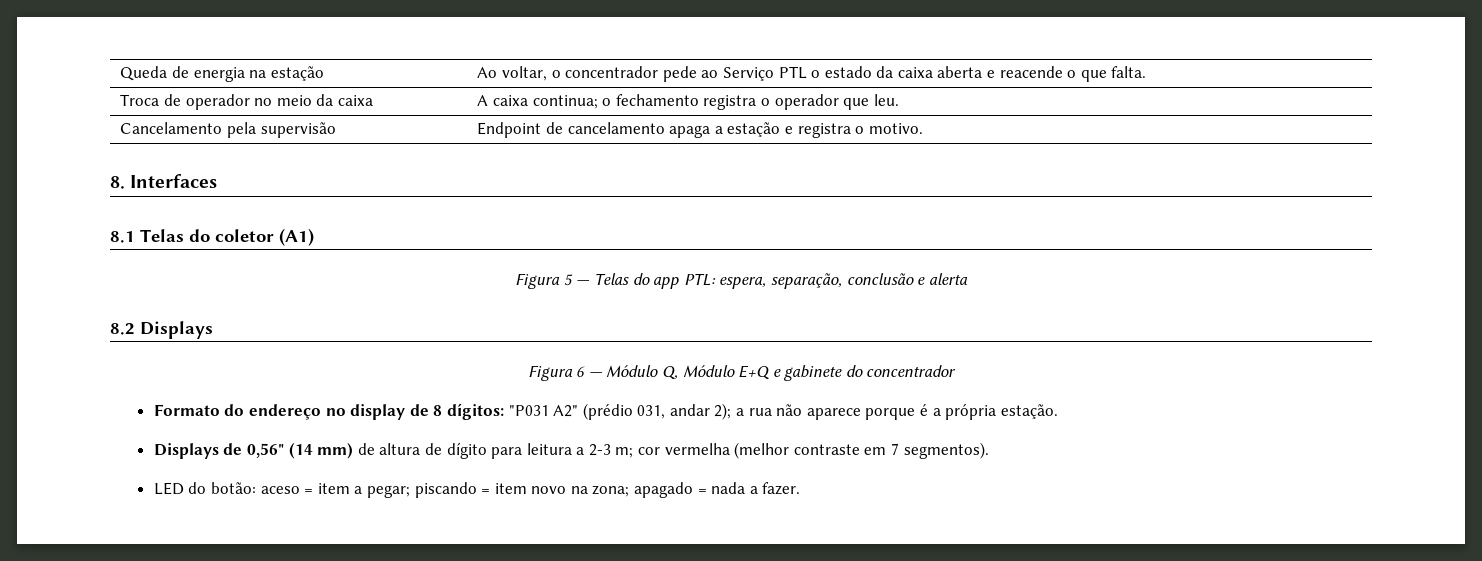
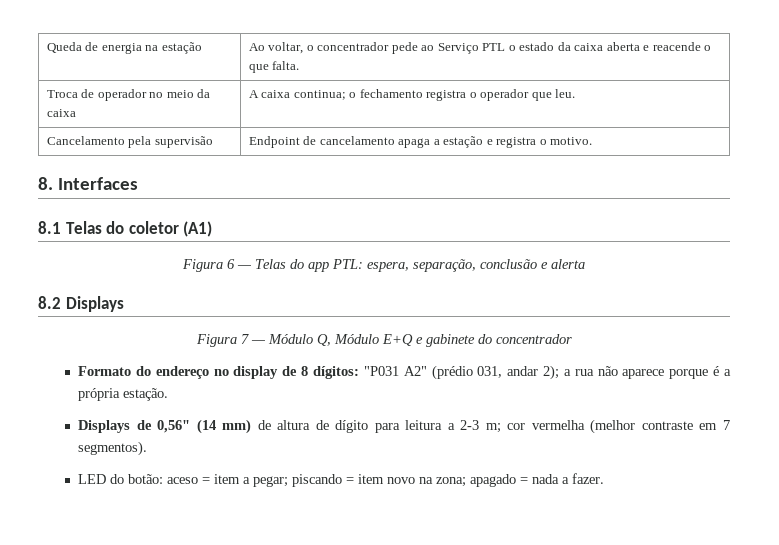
[563,274,573,286] 5 -> [227,259,235,269] 6
[576,366,586,377] 6 -> [240,334,249,344] 7

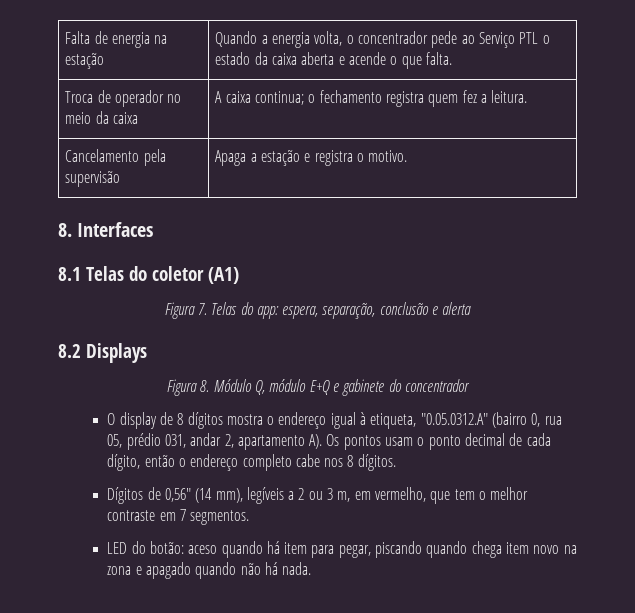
[46,42,82,53] Queda -> [65,31,91,44] Falta
[248,42,304,54] Ao voltar, -> [215,31,343,48] Quando a energia volta,
[652,42,701,51] reacende -> [348,52,386,65] acende
[469,89,576,101] o operador que leu. -> [428,90,528,107] quem fez a leitura.
[248,136,431,148] Endpoint de cancelamento apaga -> [215,150,247,166] Apaga
[227,259,363,272] 6 — Telas do app PTL: -> [197,302,279,319] 7. Telas do app:
[240,334,265,344] 7 — -> [200,380,210,392] 8.
[333,334,379,344] Módulo -> [269,379,307,392] módulo
[78,365,732,380] [78,388,169,401] [78,419,636,434] Formato do endereço no display de 8 dígitos: "P031 A2" (prédio 031, andar 2); a rua não aparece porque é a própria estação. // Displays de 0,56" (14 mm) de altura de dígito para leitura a 2-3 m; cor vermelha (melhor -> [107,412,562,429] [107,433,551,450] [107,454,396,471] [107,487,529,504] O display de 8 dígitos mostra o endereço igual à etiqueta, "0.05.0312.A" (bairro 0, rua 05, prédio 031, andar 2, apartamento A). Os pontos usam o ponto decimal de cada dígito, então o endereço completo cabe nos 8 dígitos. // Dígitos de 0,56" (14 mm), legíveis a 2 ou 3 m, em vermelho, que tem o melhor
[78,441,148,456] segmentos). -> [190,510,250,525] segmentos.
[202,473,605,487] = item a pegar; piscando = item novo na zona; apagado = nada a fazer. -> [221,541,577,558] [107,562,312,579] quando há item para pegar, piscando quando chega item novo na zona e apagado quando não há nada.

